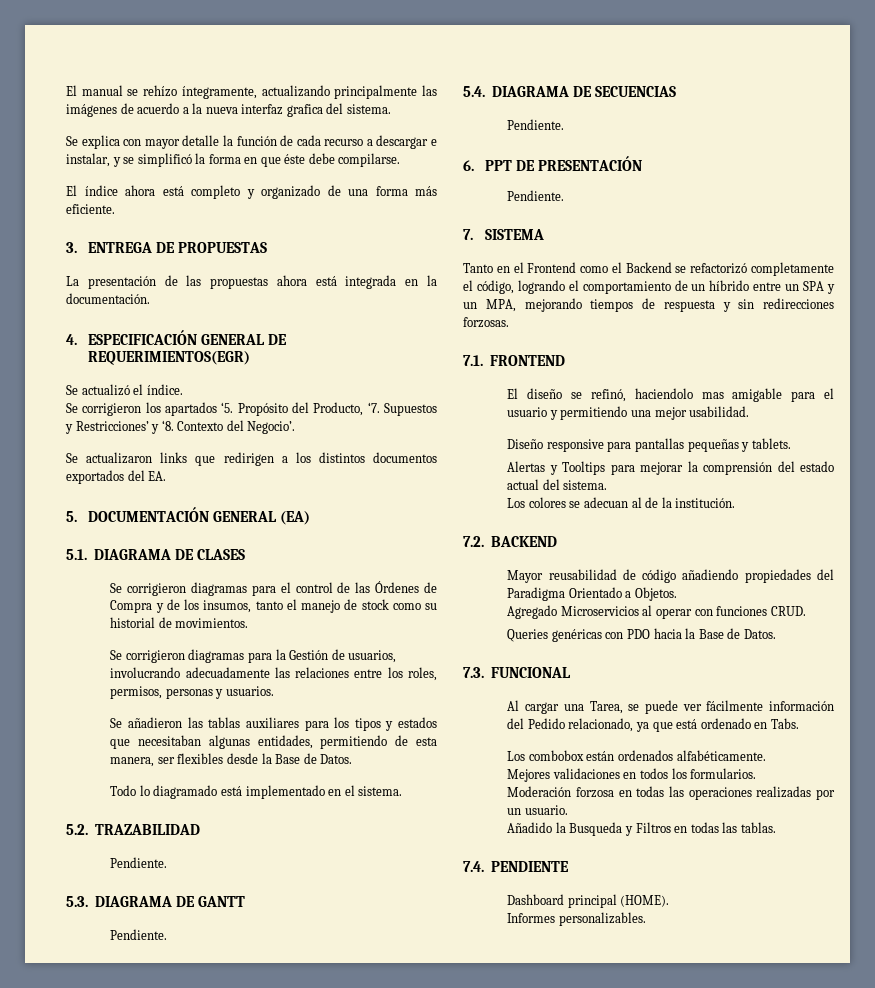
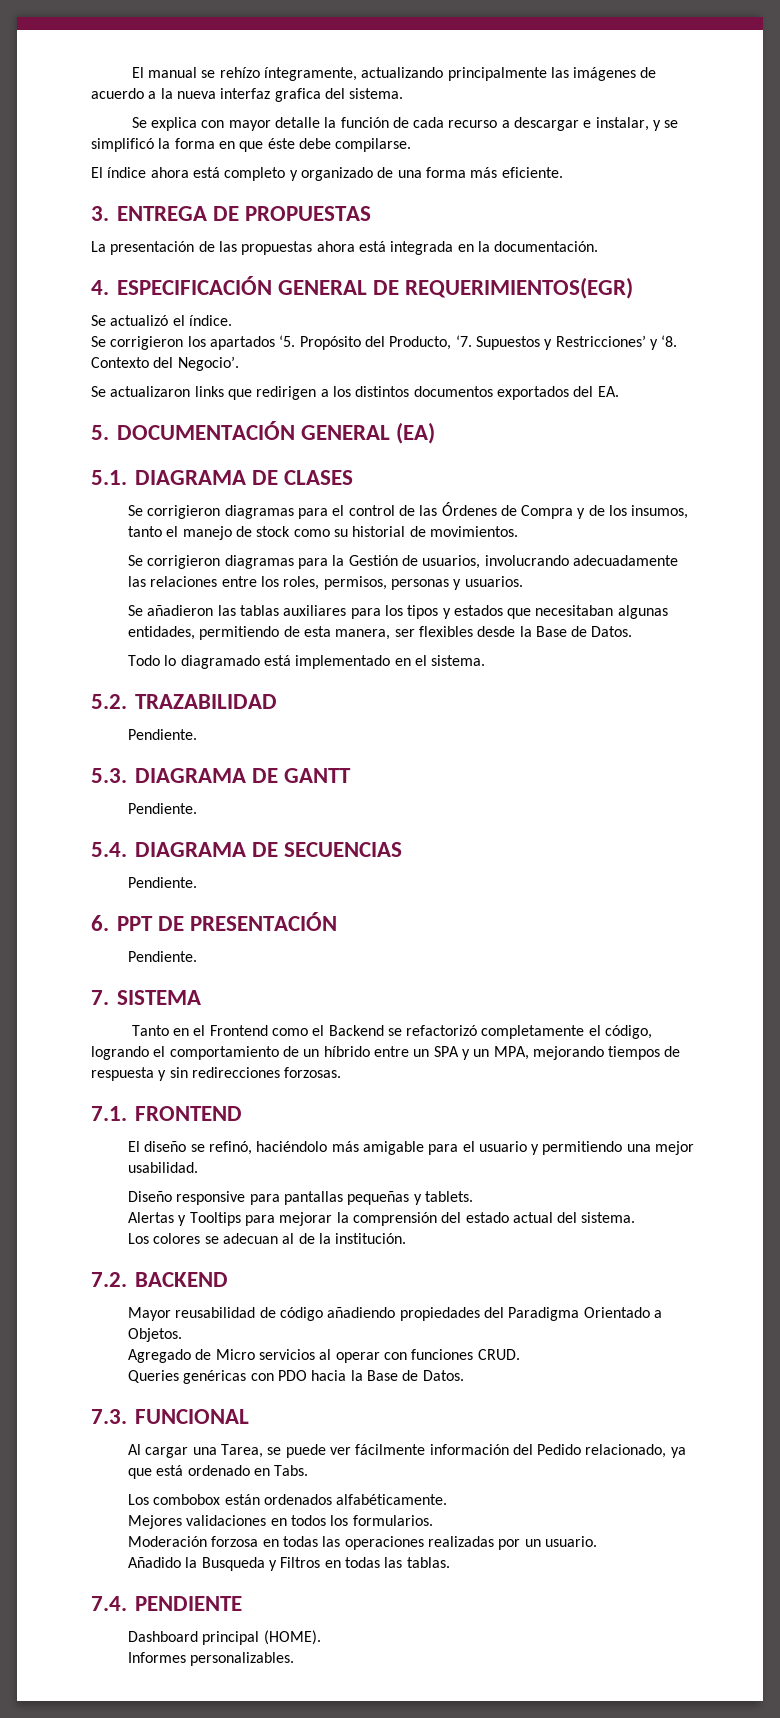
[634,388,724,399] haciendolo mas -> [256,1141,359,1152] haciéndolo más
[560,606,639,616] Microservicios -> [195,1349,315,1360] de Micro servicios

